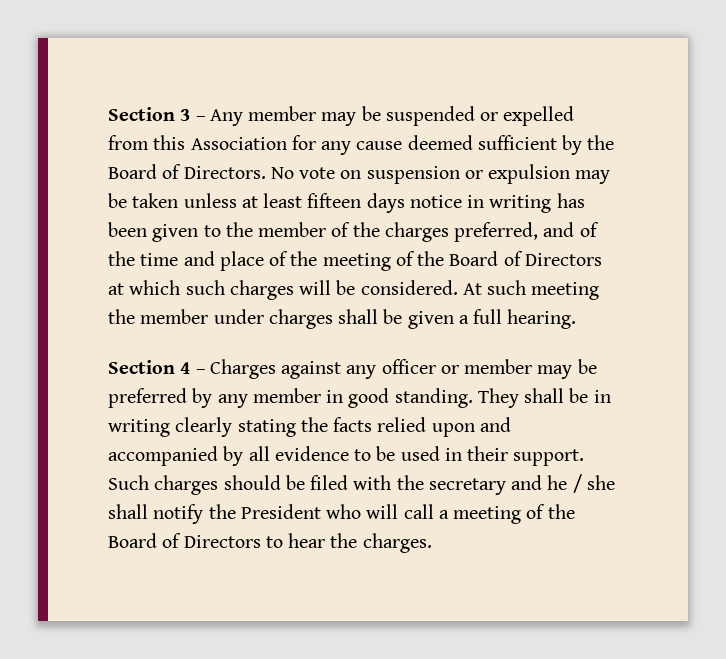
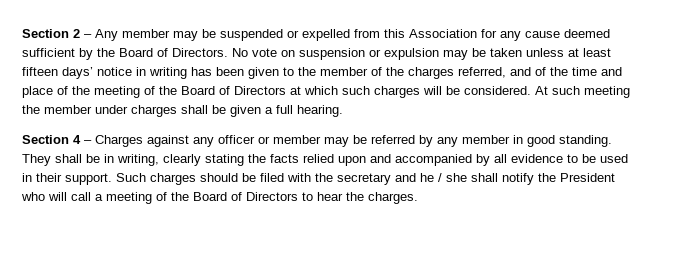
[108,107,191,121] Section 3 -> [22,29,80,38] Section 2
[366,193,405,213] days -> [62,67,93,79] days’
[454,222,539,242] preferred, -> [458,67,506,78] referred,
[108,388,187,408] preferred -> [371,135,415,144] referred
[108,419,170,437] writing -> [117,154,159,166] writing,

